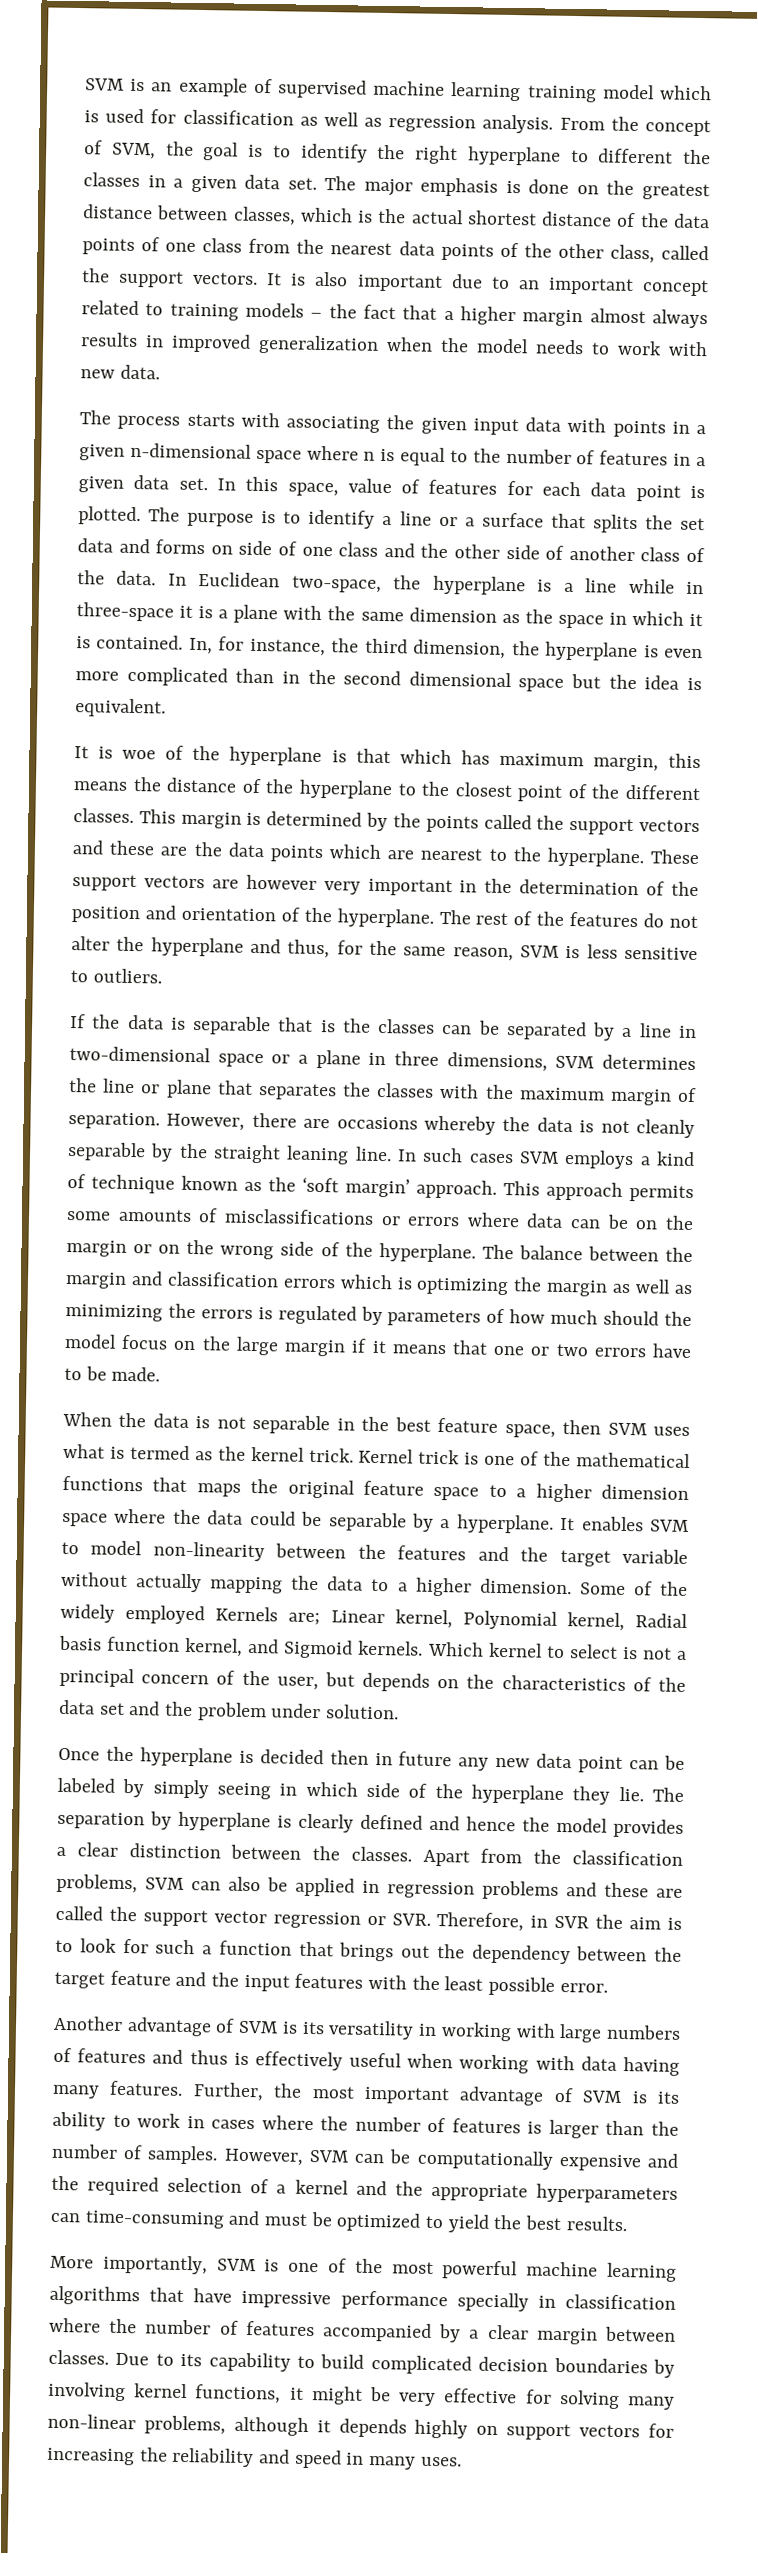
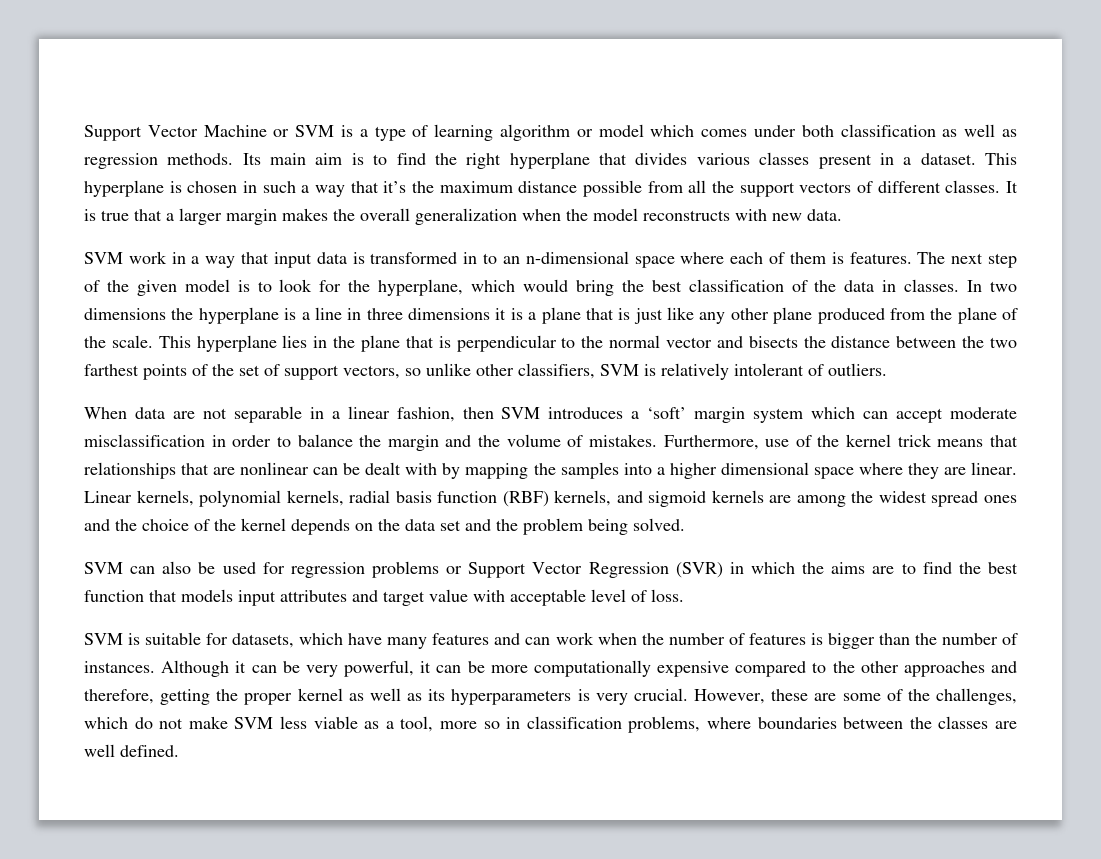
[85,77,712,103] [84,108,177,124] SVM is an example of supervised machine learning training model which is used for -> [84,124,834,141] Support Vector Machine or SVM is a type of learning algorithm or model which comes under both
[482,114,711,137] [84,140,368,163] analysis. From the concept of SVM, the goal is to identify -> [167,153,426,165] methods. Its main aim is to find
[570,148,711,165] [83,172,710,201] [83,204,710,229] [82,237,710,264] [82,268,709,297] [81,300,708,329] [80,332,251,353] to different the classes in a given data set. The major emphasis is done on the greatest distance between classes, which is the actual shortest distance of the data points of one class from the nearest data points of the other class, called the support vectors. It is also important due to an important concept related to training models – the fact that a higher margin almost always results in improved -> [599,152,1017,169] [84,180,1018,197] [84,208,410,225] that divides various classes present in a dataset. This hyperplane is chosen in such a way that it’s the maximum distance possible from all the support vectors of different classes. It is true that a larger margin makes the overall
[535,339,662,356] needs to work -> [643,210,730,221] reconstructs
[79,410,706,438] [79,442,706,467] [78,474,705,502] [78,506,705,534] [77,538,706,563] [77,570,382,593] The process starts with associating the given input data with points in a given n-dimensional space where n is equal to the number of features in a given data set. In this space, value of features for each data point is plotted. The purpose is to identify a line or a surface that splits the set data and forms on side of one class and the other side of another class of the data. In Euclidean two-space, -> [84,251,1018,268] [84,279,1017,296] [84,308,166,320] SVM work in a way that input data is transformed in to an n-dimensional space where each of them is features. The next step of the given model is to look for the hyperplane, which would bring the best classification of the data in classes. In two dimensions
[628,578,704,595] [76,602,174,622] while in three-space -> [347,308,490,320] in three dimensions
[283,605,703,629] [76,634,703,662] [75,666,702,692] [75,698,166,718] [74,745,701,772] [73,776,701,802] [73,808,700,836] [72,840,700,868] [72,874,699,897] [71,905,698,929] [71,936,698,962] [70,968,162,984] [70,1014,697,1041] [69,1046,696,1072] [69,1078,697,1106] [68,1111,695,1139] [67,1141,695,1170] [67,1173,694,1203] [66,1208,694,1231] [66,1239,693,1263] [65,1271,693,1297] [65,1303,692,1327] [64,1333,692,1359] [64,1366,161,1382] [62,1411,690,1438] [63,1443,691,1469] [62,1475,689,1503] [62,1508,689,1534] [61,1540,689,1567] [61,1571,688,1597] [60,1603,688,1631] [59,1635,688,1660] [59,1667,652,1692] with the same dimension as the space in which it is contained. In, for instance, the third dimension, the hyperplane is even more complicated than in the second dimensional space but the idea is equivalent. // It is woe of the hyperplane is that which has maximum margin, this means the distance of the hyperplane to the closest point of the different classes. This margin is determined by the points called the support vectors and these are the data points which are nearest to the hyperplane. These support vectors are however very important in the determination of the position and orientation of the hyperplane. The rest of the features do not alter the hyperplane and thus, for the same reason, SVM is less sensitive to outliers. // If the data is separable that is the classes can be separated by a line in two-dimensional space or a plane in three dimensions, SVM determines the line or plane that separates the classes with the maximum margin of separation. However, there are occasions whereby the data is not cleanly separable by the straight leaning line. In such cases SVM employs a kind of technique known as the ‘soft margin’ approach. This approach permits some amounts of misclassifications or errors where data can be on the margin or on the wrong side of the hyperplane. The balance between the margin and classification errors which is optimizing the margin as well as minimizing the errors is regulated by parameters of how much should the model focus on the large margin if it means that one or two errors have to be made. // When the data is not separable in the best feature space, then SVM uses what is termed as the kernel trick. Kernel trick is one of the mathematical functions that maps the original feature space to a higher dimension space where the data could be separable by a hyperplane. It enables SVM to model non-linearity between the features and the target variable without actually mapping the data to a higher dimension. Some of the widely employed Kernels are; Linear kernel, Polynomial kernel, Radial basis function kernel, and Sigmoid kernels. Which kernel to select is not a principal concern of the user, but depends on the characteristics of -> [585,307,1018,324] [84,335,1018,352] [84,363,887,380] [84,406,1017,423] [84,434,1019,451] [84,462,1017,479] [84,490,1017,507] [84,518,373,535] that is just like any other plane produced from the plane of the scale. This hyperplane lies in the plane that is perpendicular to the normal vector and bisects the distance between the two farthest points of the set of support vectors, so unlike other classifiers, SVM is relatively intolerant of outliers. // When data are not separable in a linear fashion, then SVM introduces a ‘soft’ margin system which can accept moderate misclassification in order to balance the margin and the volume of mistakes. Furthermore, use of the kernel trick means that relationships that are nonlinear can be dealt with by mapping the samples into a higher dimensional space where they are linear. Linear kernels, polynomial kernels, radial basis function (RBF) kernels, and sigmoid kernels are among the widest spread ones and the choice of the kernel depends on
[271,1703,400,1720] [58,1746,685,1773] [57,1777,685,1805] [57,1811,684,1838] [56,1842,683,1867] [56,1873,683,1900] [55,1905,682,1932] [55,1938,682,1965] [54,1970,608,1996] [53,2015,682,2043] [53,2047,680,2076] [52,2080,680,2106] [52,2111,314,2131] under solution. // Once the hyperplane is decided then in future any new data point can be labeled by simply seeing in which side of the hyperplane they lie. The separation by hyperplane is clearly defined and hence the model provides a clear distinction between the classes. Apart from the classification problems, SVM can also be applied in regression problems and these are called the support vector regression or SVR. Therefore, in SVR the aim is to look for such a function that brings out the dependency between the target feature and the input features with the least possible error. // Another advantage of SVM is its versatility in working with large numbers of features and thus is effectively useful when working with data having many features. Further, the most important advantage of SVM is its ability to work in cases where -> [588,518,685,535] [84,561,1018,578] [84,589,684,606] [84,632,637,649] being solved. // SVM can also be used for regression problems or Support Vector Regression (SVR) in which the aims are to find the best function that models input attributes and target value with acceptable level of loss. // SVM is suitable for datasets, which have many features and can work when
[548,2119,599,2139] larger -> [827,633,875,649] bigger
[147,2145,679,2172] [51,2175,678,2204] [50,2210,628,2233] [50,2254,677,2282] [49,2285,676,2312] [49,2317,676,2345] [48,2349,675,2378] [48,2381,675,2410] [47,2413,675,2441] [46,2447,462,2470] samples. However, SVM can be computationally expensive and the required selection of a kernel and the appropriate hyperparameters can time-consuming and must be optimized to yield the best results. // More importantly, SVM is one of the most powerful machine learning algorithms that have impressive performance specially in classification where the number of features accompanied by a clear margin between classes. Due to its capability to build complicated decision boundaries by involving kernel functions, it might be very effective for solving many non-linear problems, although it depends highly on support vectors for increasing the reliability and speed in many uses. -> [84,660,1017,677] [84,688,1017,705] [84,716,1018,733] [84,744,179,757] instances. Although it can be very powerful, it can be more computationally expensive compared to the other approaches and therefore, getting the proper kernel as well as its hyperparameters is very crucial. However, these are some of the challenges, which do not make SVM less viable as a tool, more so in classification problems, where boundaries between the classes are well defined.

